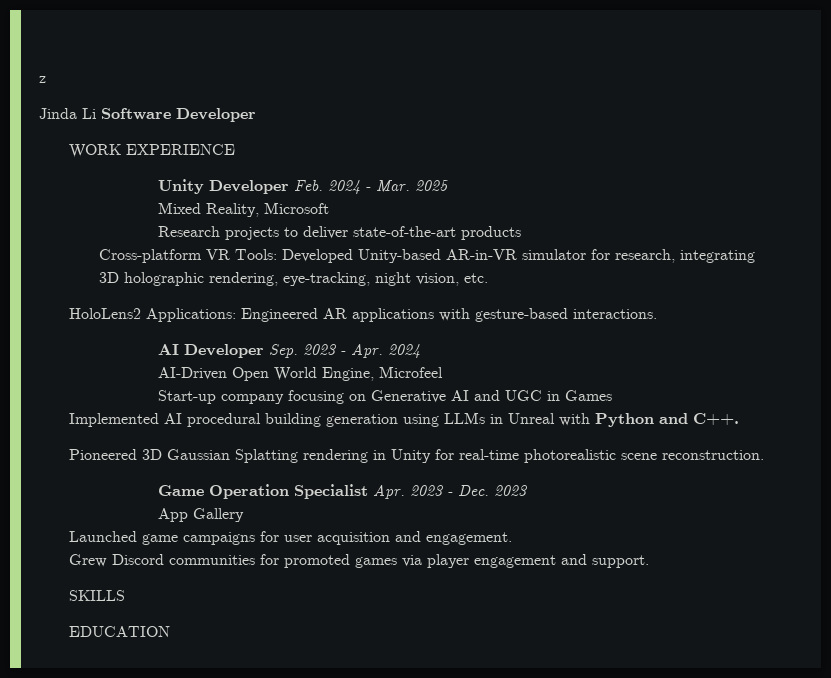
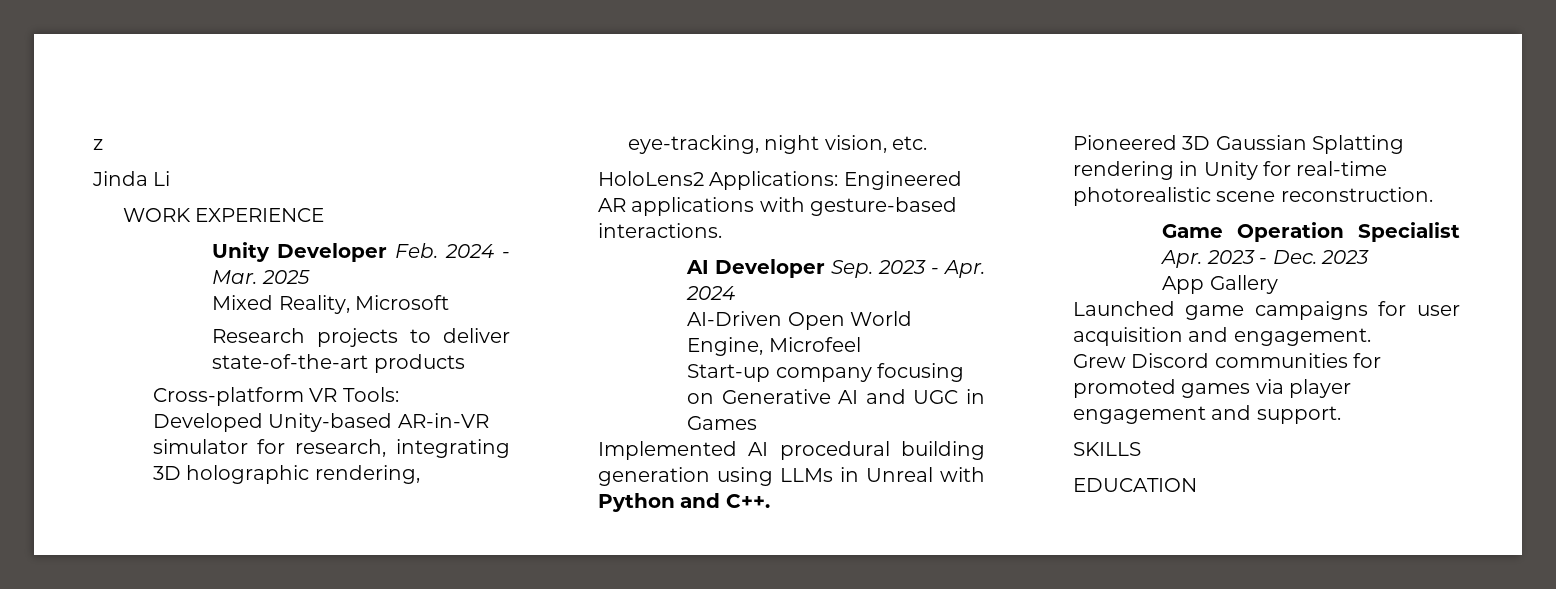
[101,108,256,122] Software Developer -> (171, 178) none

